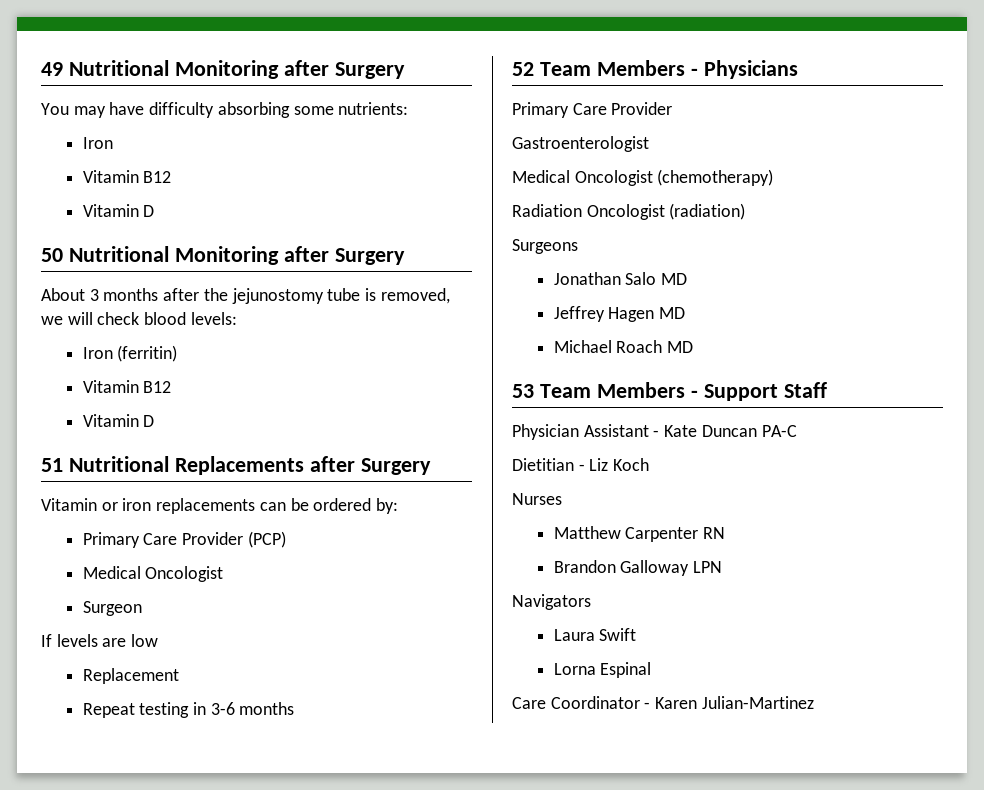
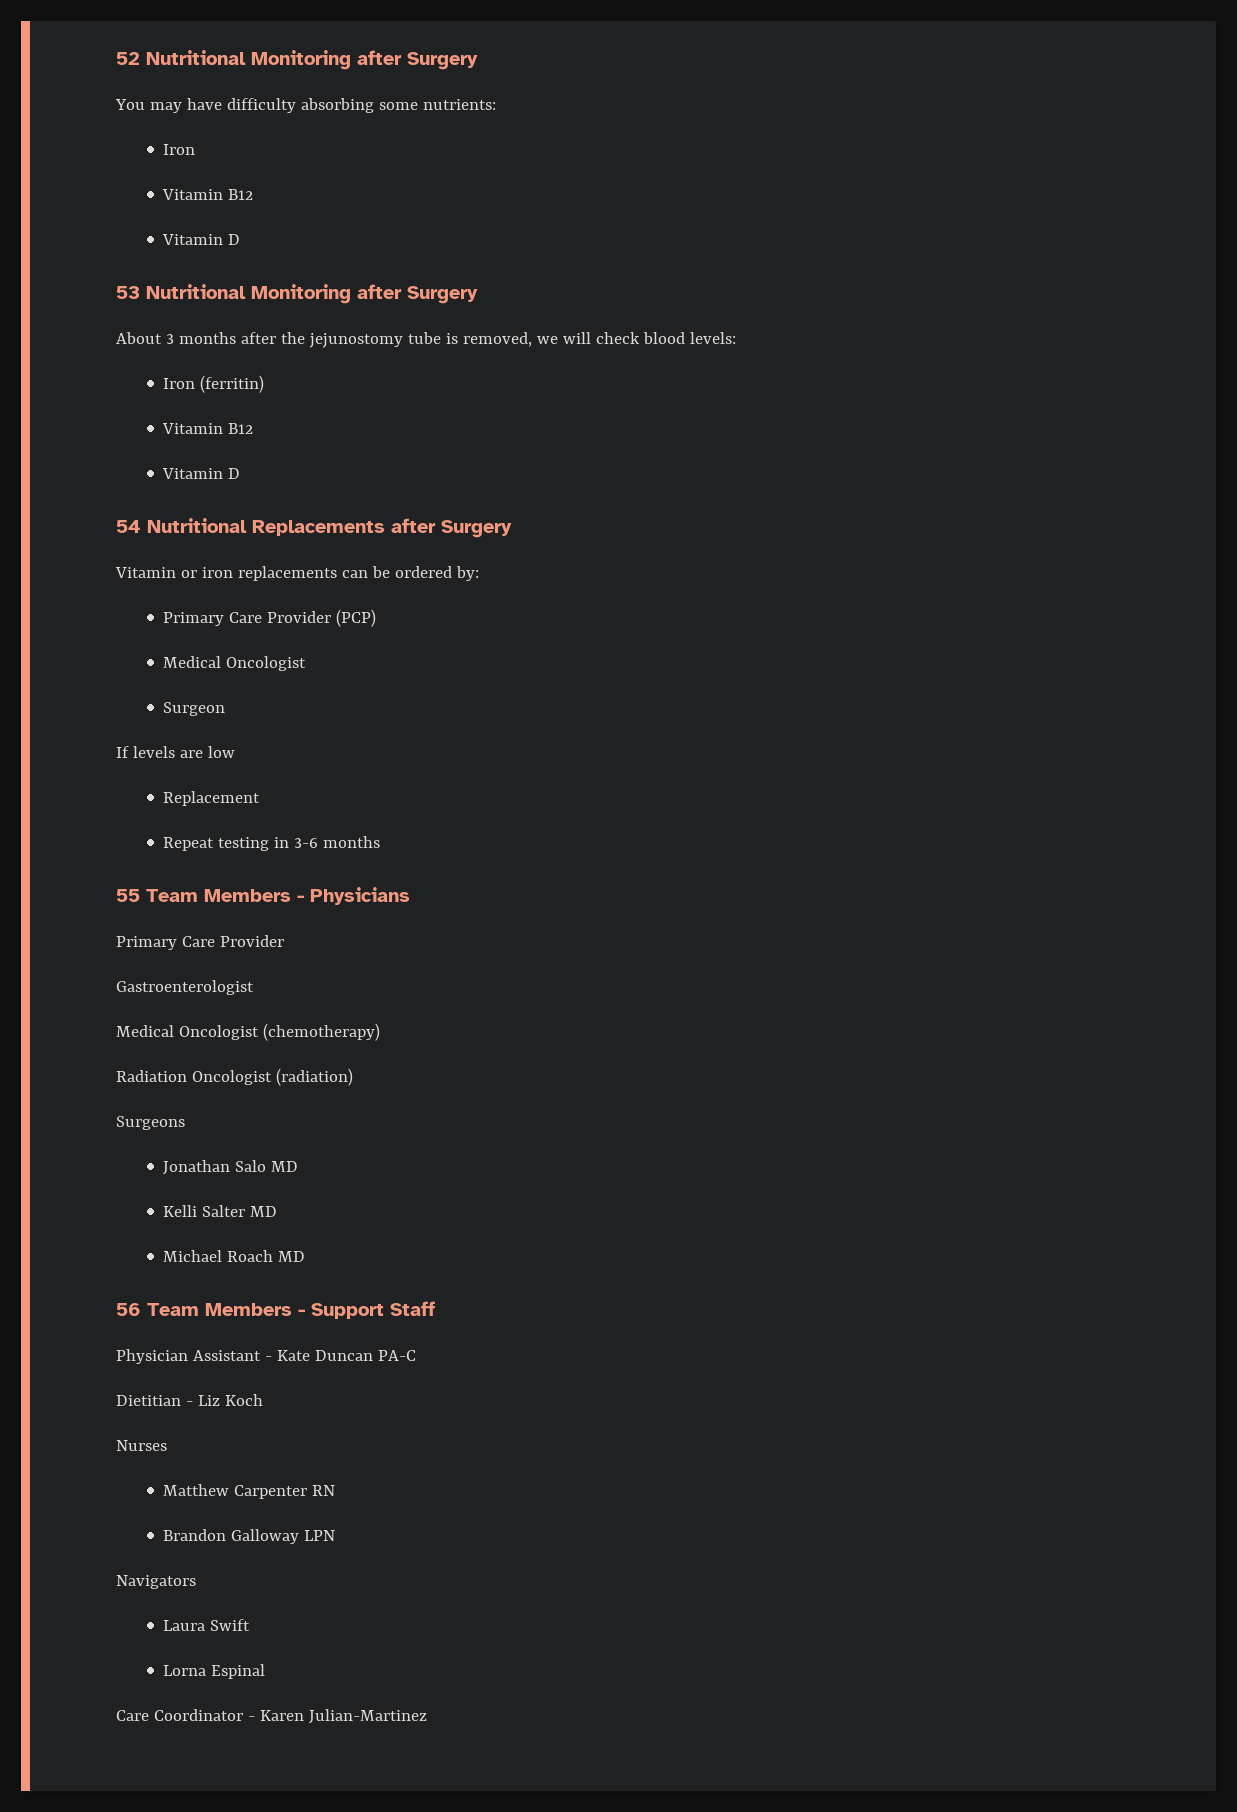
[41,62,63,76] 49 -> [116,52,140,65] 52
[41,248,63,262] 50 -> [116,286,140,299] 53
[41,458,63,472] 51 -> [116,520,141,533] 54
[512,62,534,76] 52 -> [116,889,140,902] 55
[553,306,655,322] Jeffrey Hagen -> [163,1205,246,1217] Kelli Salter
[512,384,534,398] 53 -> [116,1303,141,1316] 56

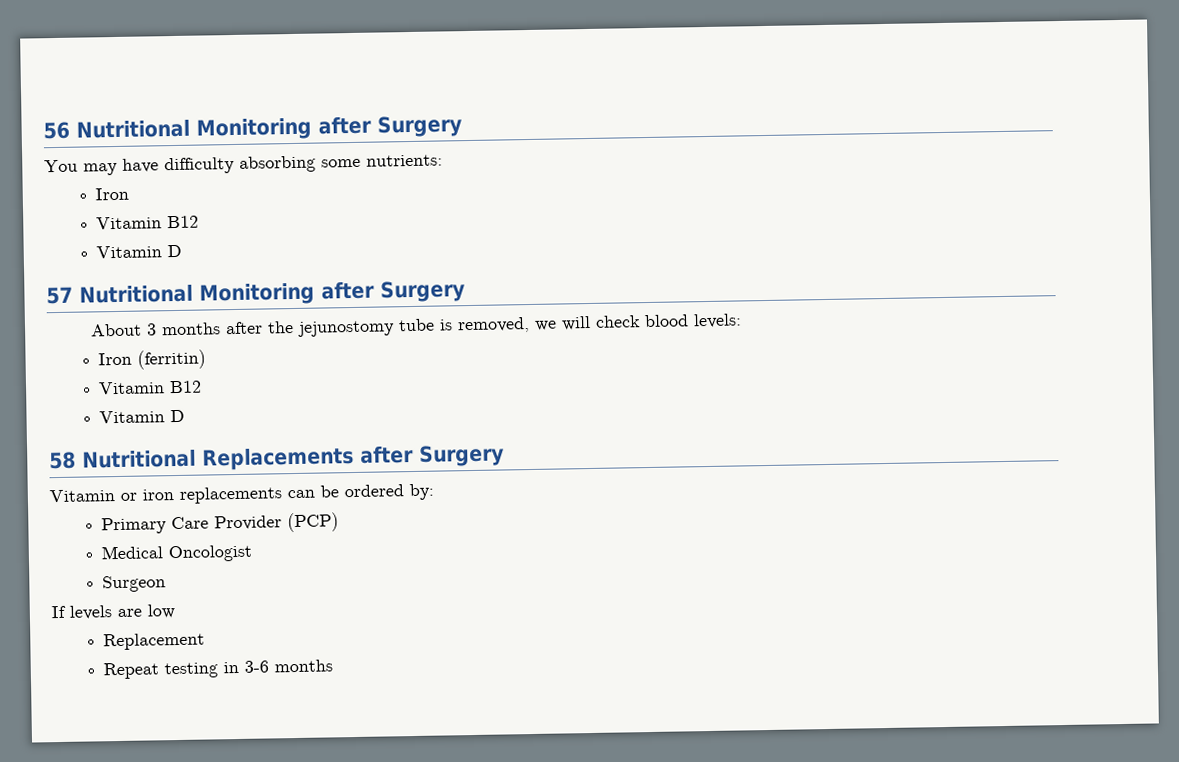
[116,52,140,65] 52 -> [43,121,70,140] 56
[116,286,140,299] 53 -> [46,286,73,305] 57
[116,520,141,533] 54 -> [49,451,76,470] 58
[116,887,410,905] [116,935,284,950] [116,980,254,995] [116,1023,380,1041] [116,1068,353,1086] [116,1116,185,1130] [163,1160,299,1175] [163,1205,278,1217] [163,1250,306,1262] [116,1301,435,1319] [116,1349,416,1364] [116,1394,263,1406] [116,1440,167,1451] [163,1484,336,1499] [163,1529,336,1544] [116,1575,196,1589] [163,1619,251,1631] [163,1664,266,1679] [116,1709,427,1724] // 55 Team Members - Physicians // Primary Care Provider // Gastroenterologist // Medical Oncologist (chemotherapy) // Radiation Oncologist (radiation) // Surgeons // Jonathan Salo MD // Kelli Salter MD // Michael Roach MD // 56 Team Members - Support Staff // Physician Assistant - Kate Duncan PA-C // Dietitian - Liz Koch // Nurses // Matthew Carpenter RN // Brandon Galloway LPN // Navigators // Laura Swift // Lorna Espinal // Care Coordinator - Karen Julian-Martinez -> (334, 666) none

